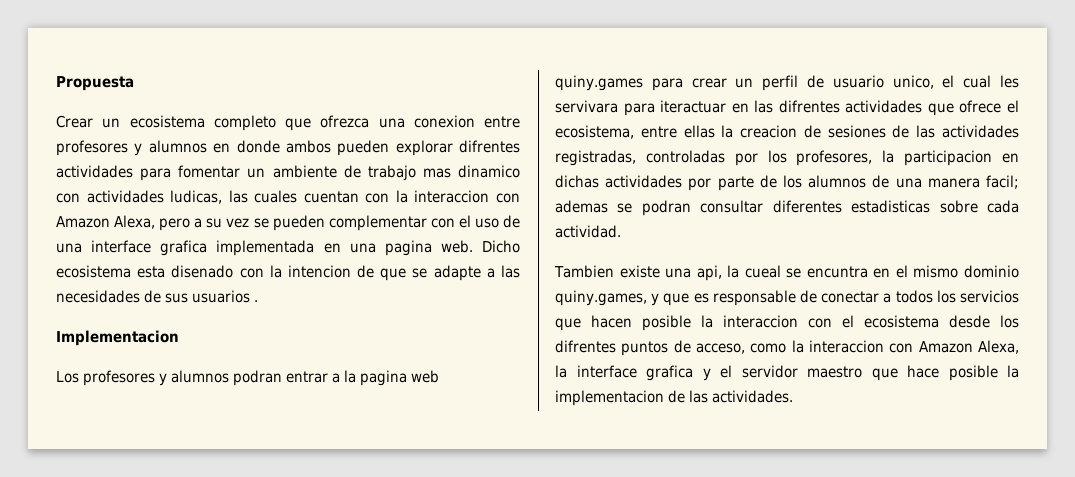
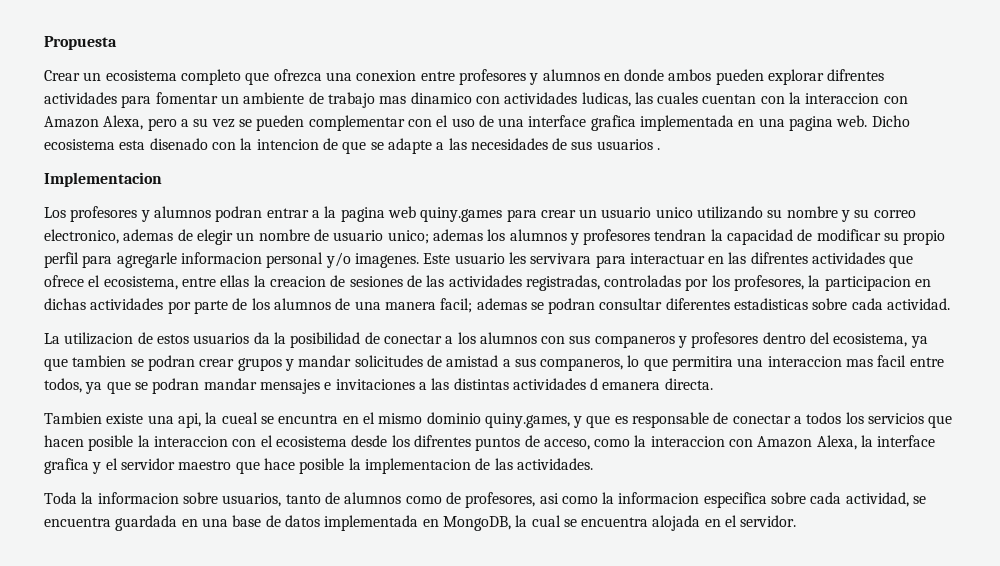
[762,75,992,91] perfil de usuario unico, el cual -> [601,206,916,222] [44,229,946,245] [44,252,505,268] usuario unico utilizando su nombre y su correo electronico, ademas de elegir un nombre de usuario unico; ademas los alumnos y profesores tendran la capacidad de modificar su propio perfil para agregarle informacion personal y/o imagenes. Este usuario
[660,100,727,113] iteractuar -> [629,253,705,264] interactuar
(621, 231) none -> [44,332,928,348] [44,355,944,371] [44,378,713,394] // La utilizacion de estos usuarios da la posibilidad de conectar a los alumnos con sus companeros y profesores dentro del ecosistema, ya que tambien se podran crear grupos y mandar solicitudes de amistad a sus companeros, lo que permitira una interaccion mas facil entre todos, ya que se podran mandar mensajes e invitaciones a las distintas actividades d emanera directa.
(793, 396) none -> [44,492,927,508] [44,515,797,531] // Toda la informacion sobre usuarios, tanto de alumnos como de profesores, asi como la informacion especifica sobre cada actividad, se encuentra guardada en una base de datos implementada en MongoDB, la cual se encuentra alojada en el servidor.

